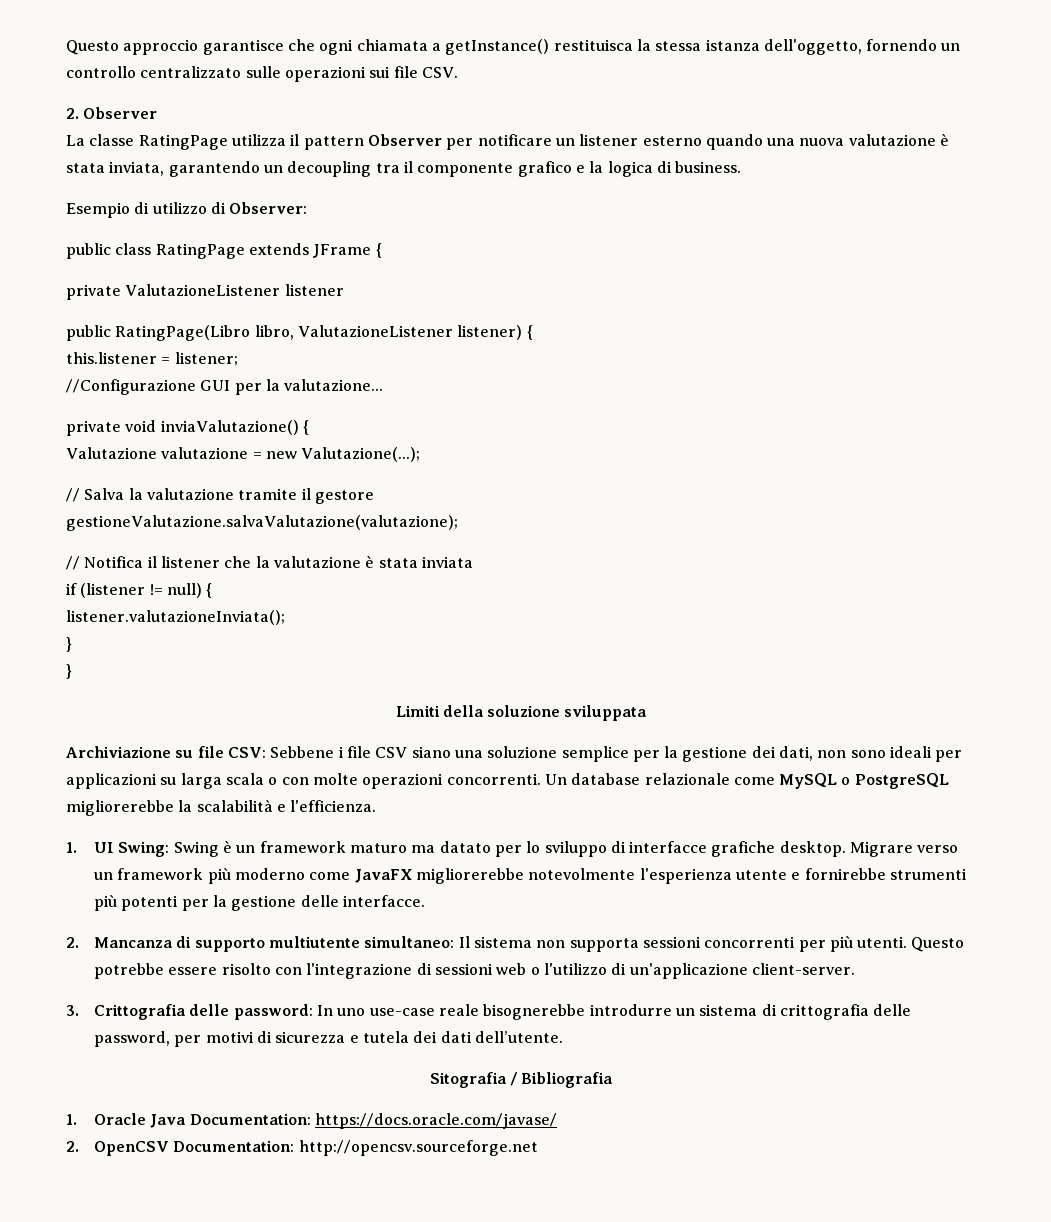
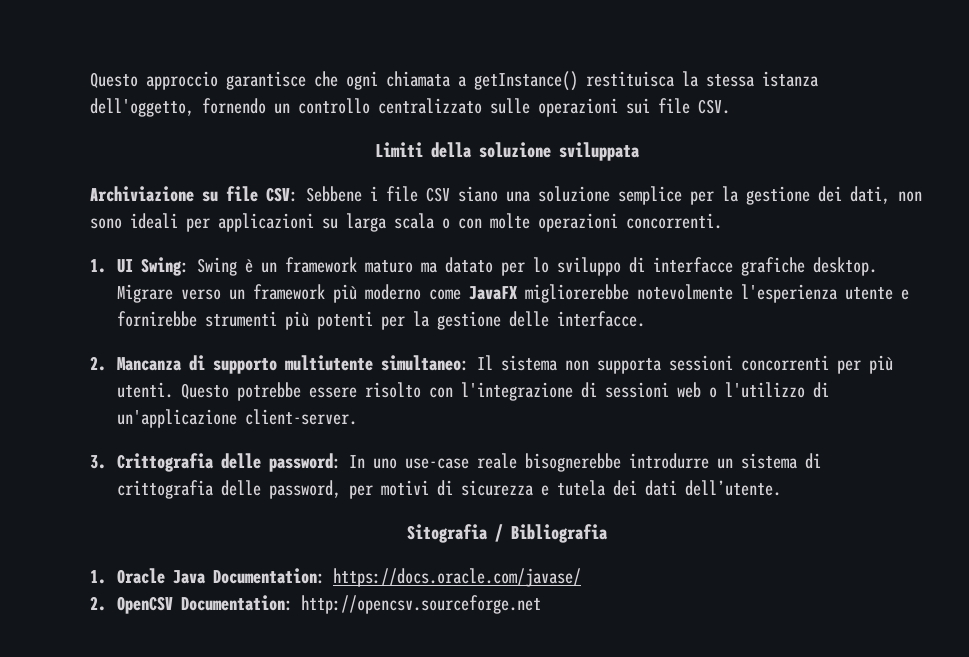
[66,107,158,119] [66,134,950,150] [66,161,742,177] [66,202,308,218] [66,243,382,259] [66,284,344,300] [66,325,533,341] [66,352,238,366] [66,379,384,395] [66,420,309,436] [66,447,421,462] [66,488,374,504] [66,515,458,531] [66,556,473,570] [66,583,213,598] [66,610,285,625] [66,637,72,652] [66,664,72,679] // 2. Observer // La classe RatingPage utilizza il pattern Observer per notificare un listener esterno quando una nuova valutazione è stata inviata, garantendo un decoupling tra il componente grafico e la logica di business. // Esempio di utilizzo di Observer: // public class RatingPage extends JFrame { // private ValutazioneListener listener // public RatingPage(Libro libro, ValutazioneListener listener) { // this.listener = listener; // //Configurazione GUI per la valutazione... // private void inviaValutazione() { // Valutazione valutazione = new Valutazione(...); // // Salva la valutazione tramite il gestore // gestioneValutazione.salvaValutazione(valutazione); // // Notifica il listener che la valutazione è stata inviata // if (listener != null) { // listener.valutazioneInviata(); // } // } -> (730, 106) none
[544,773,949,789] [66,799,377,816] Un database relazionale come MySQL o PostgreSQL migliorerebbe la scalabilità e l'efficienza. -> (722, 221) none

